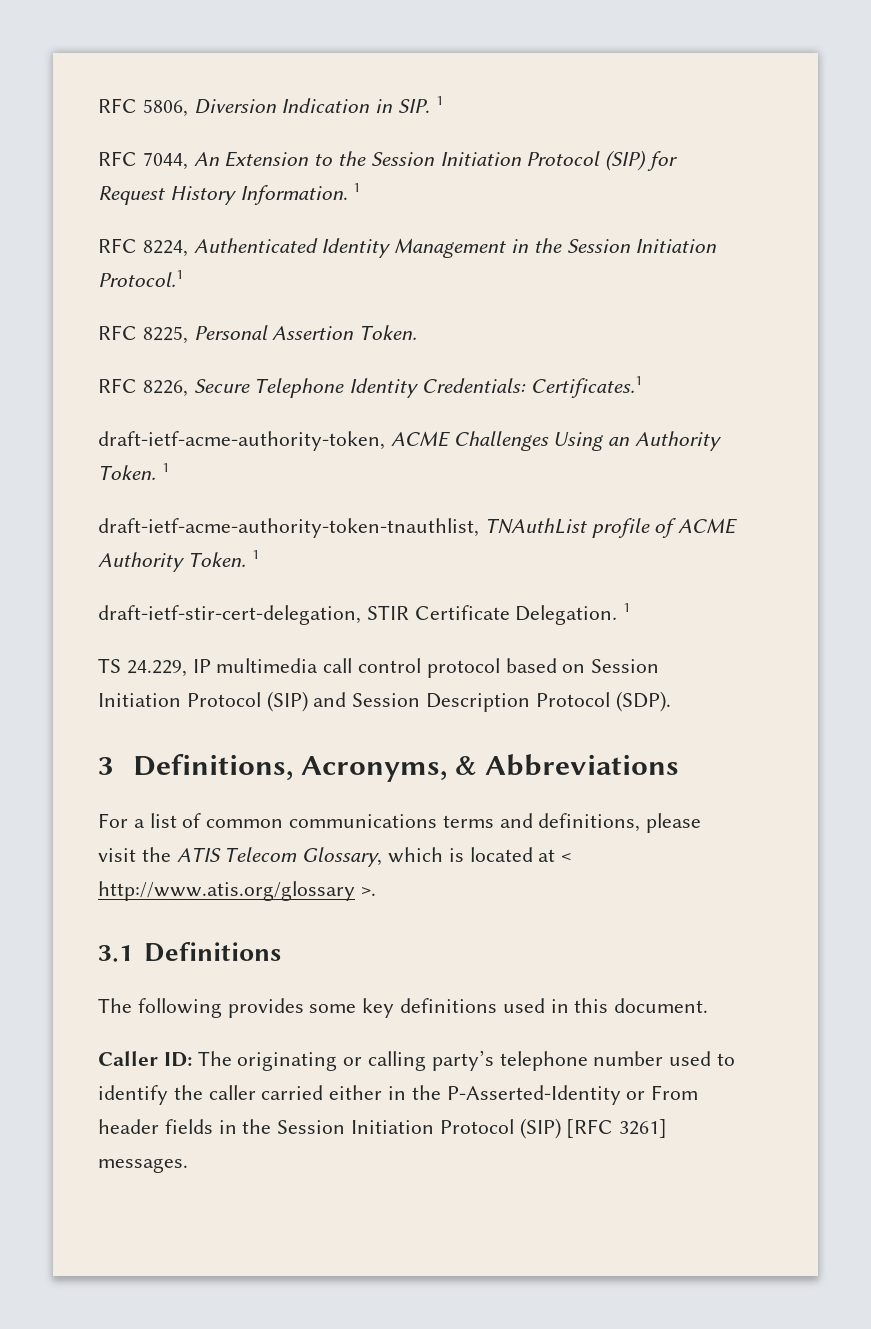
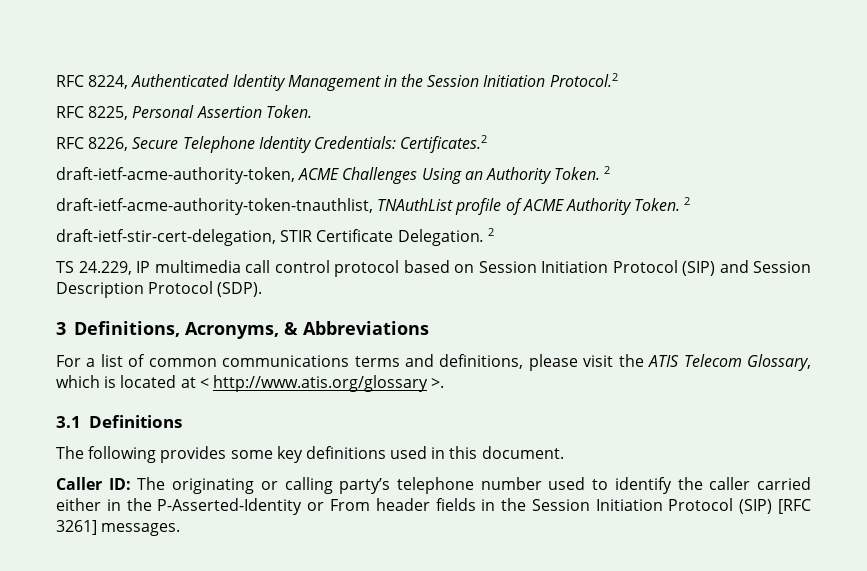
[98,96,443,117] [98,150,679,171] [98,183,361,205] [98,238,137,253] RFC 5806, Diversion Indication in SIP. 1 // RFC 7044, An Extension to the Session Initiation Protocol (SIP) for Request History Information. 1 // RFC -> [56,75,84,87] RFC
[98,270,183,287] Protocol.1 -> [549,73,618,87] Protocol.2
[530,376,642,398] Certificates.1 -> [400,135,488,153] Certificates.2
[161,463,169,472] 1 -> [604,166,611,174] 2
[251,550,259,559] 1 -> [684,197,691,205] 2
[623,603,631,612] 1 -> [487,228,494,236] 2

